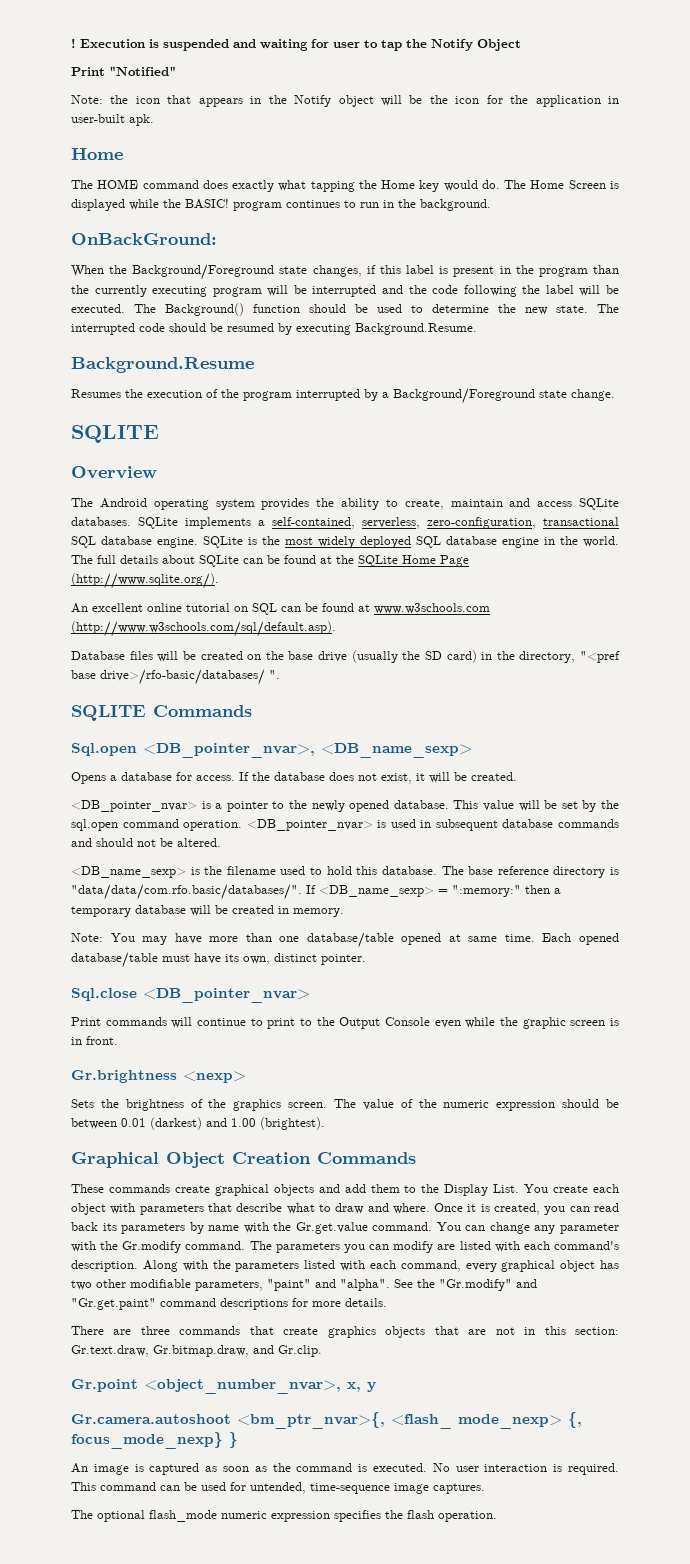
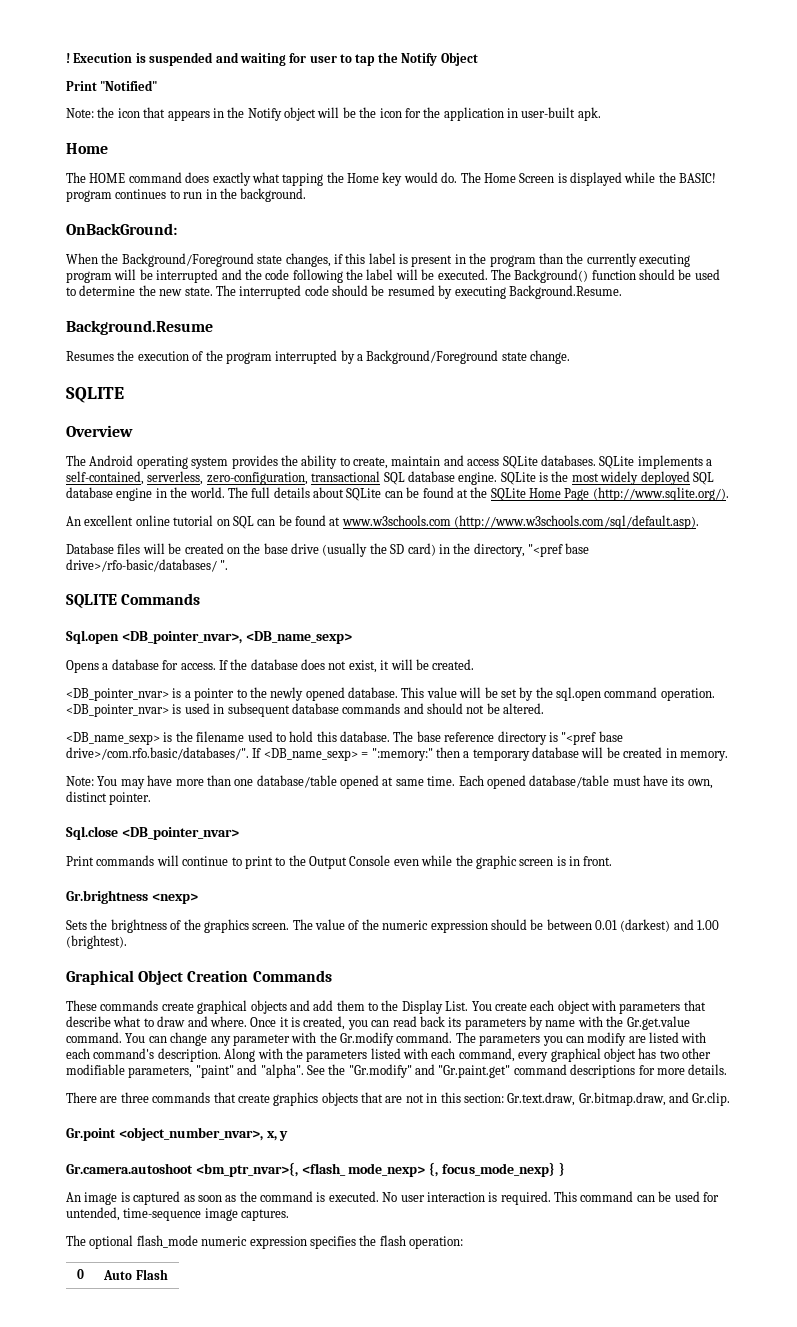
[71,884,302,900] "data/data/com.rfo.basic/databases/". -> [561,731,623,745] [66,747,249,760] "<pref base drive>/com.rfo.basic/databases/".
[71,1298,156,1310] "Gr.get.paint" -> [438,1065,511,1078] "Gr.paint.get"
[438,1511,497,1522] operation. -> [409,1236,463,1249] [76,1269,84,1279] [103,1269,168,1280] operation: // 0 | Auto Flash

